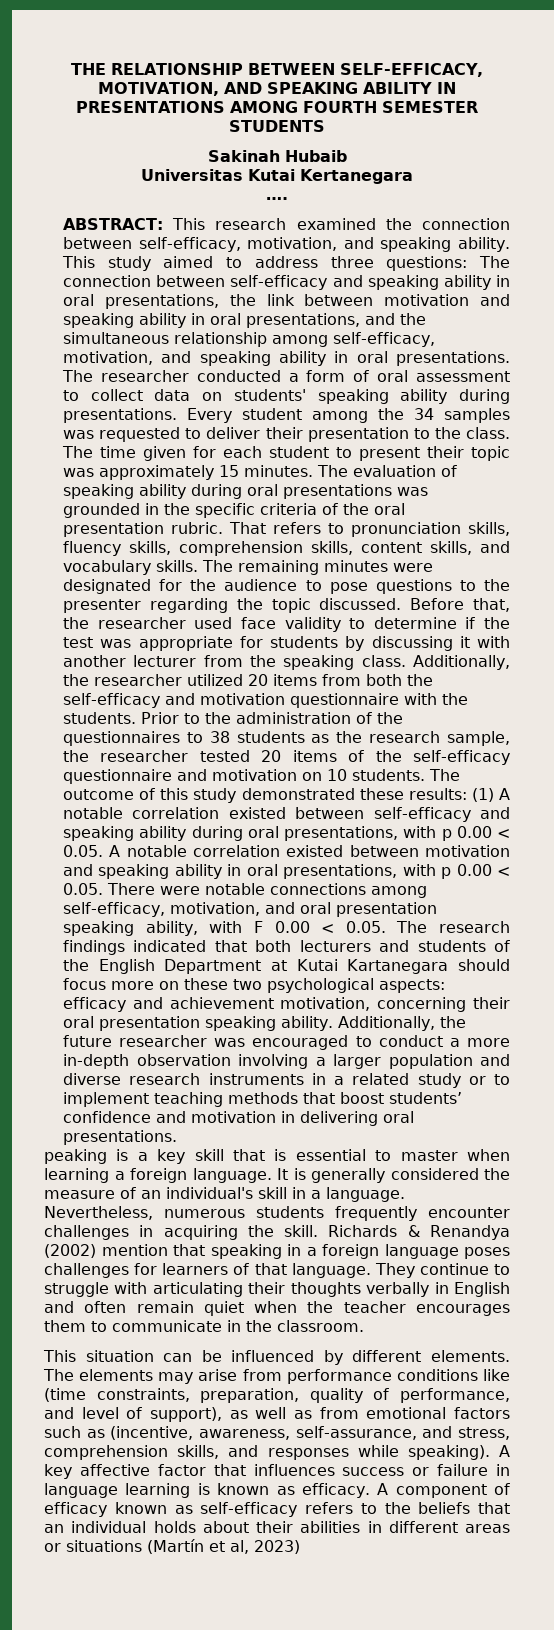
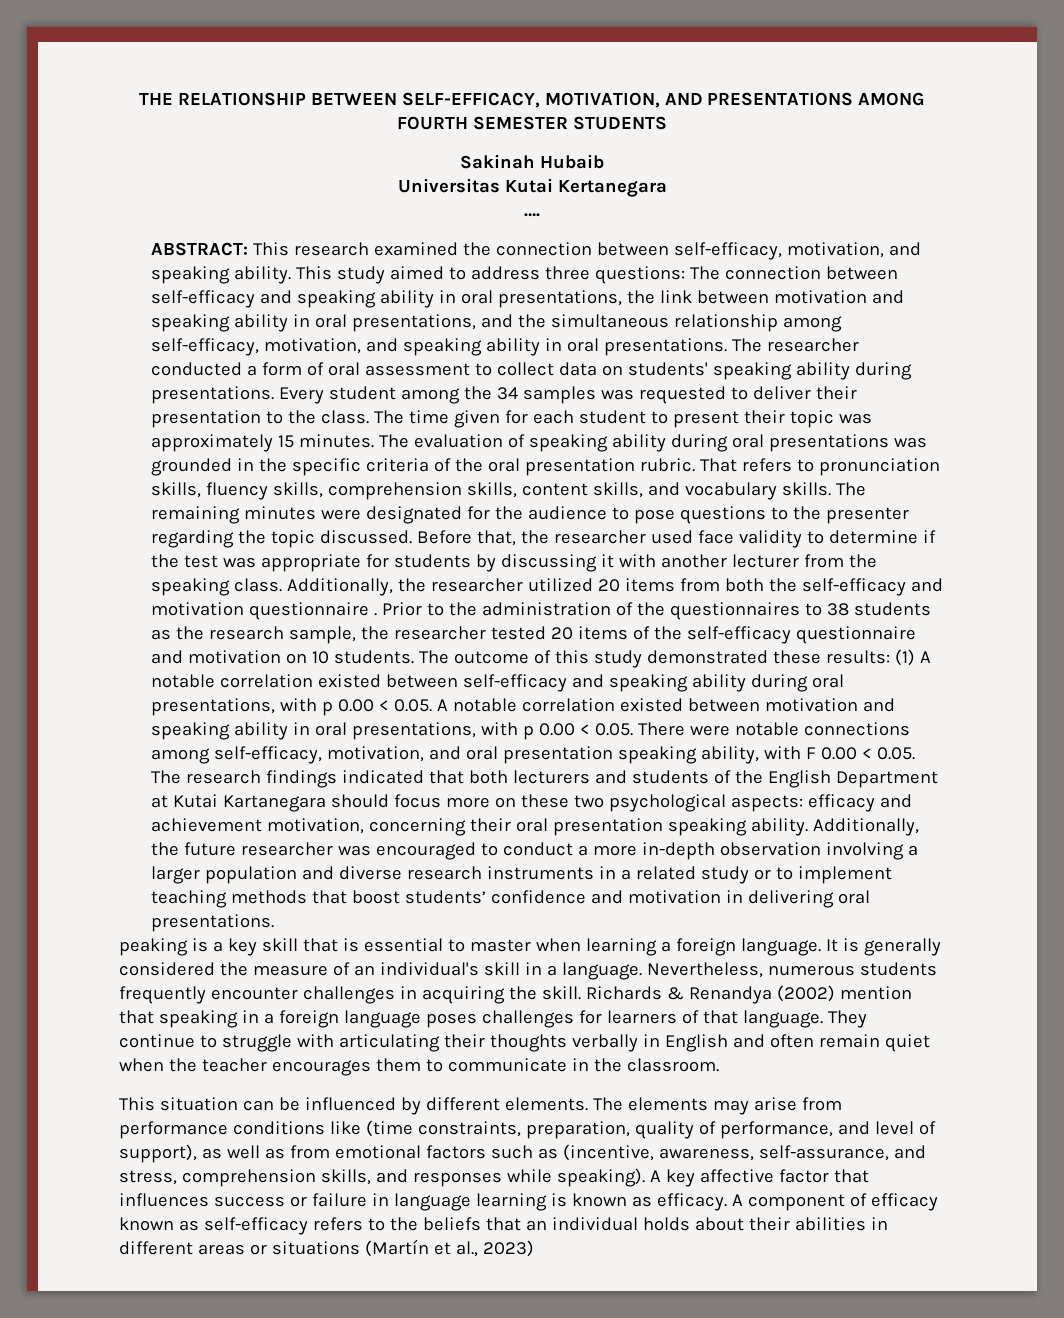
[266,82,456,94] SPEAKING ABILITY IN -> (703, 99) none
[404,693,469,705] [63,712,137,724] with the students. -> [374,613,378,616] .
[230,1540,249,1554] al, -> [455,1241,478,1257] al.,

